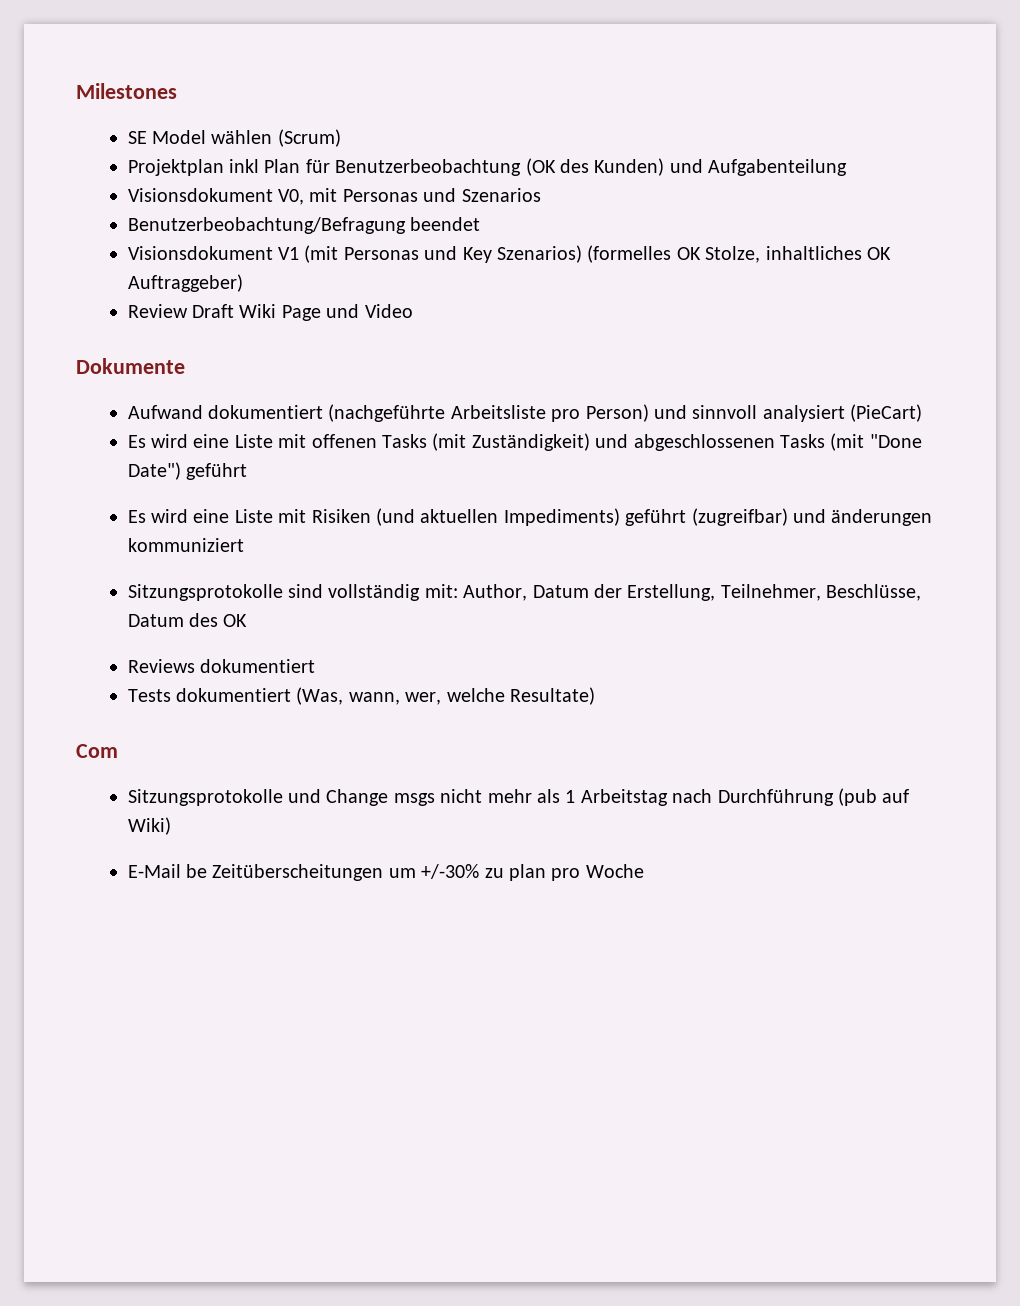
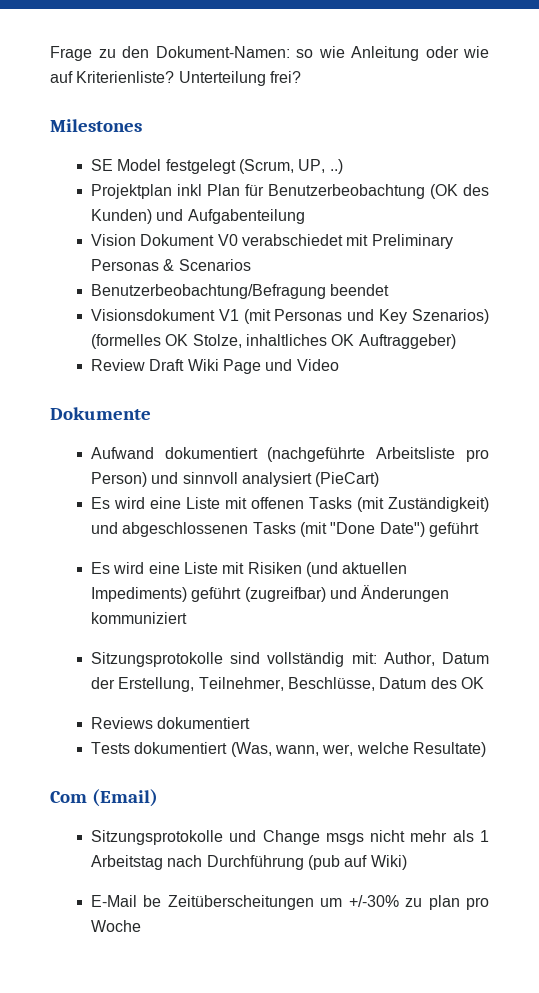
(76, 91) none -> [50,46,489,61] [50,71,301,86] Frage zu den Dokument-Namen: so wie Anleitung oder wie auf Kriterienliste? Unterteilung frei? //
[211,129,341,147] wählen (Scrum) -> [165,159,343,174] festgelegt (Scrum, UP, ..)
[127,188,541,205] Visionsdokument V0, mit Personas und Szenarios -> [90,234,453,249] [90,259,251,271] Vision Dokument V0 verabschiedet mit Preliminary Personas & Scenarios
[831,509,933,526] änderungen -> [361,585,450,602] Änderungen
(118, 751) none -> [92,789,159,807] (Email)

